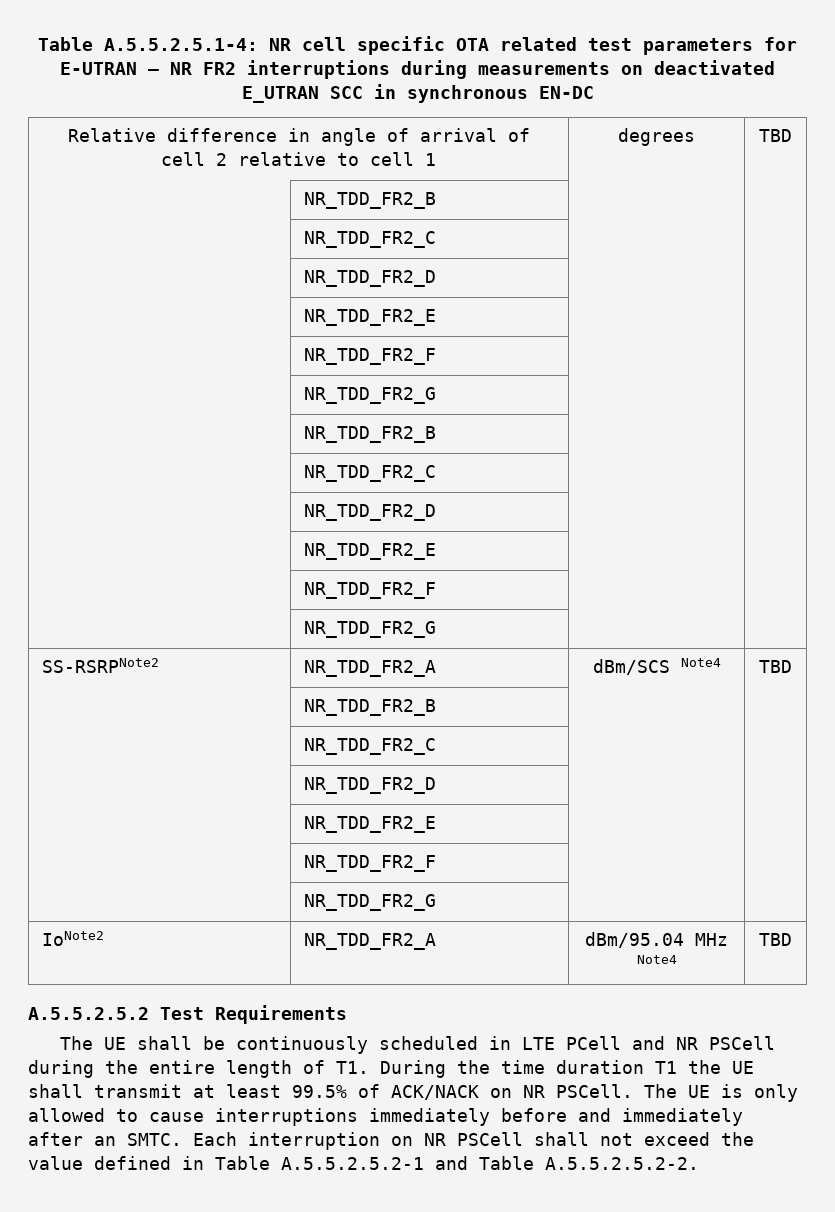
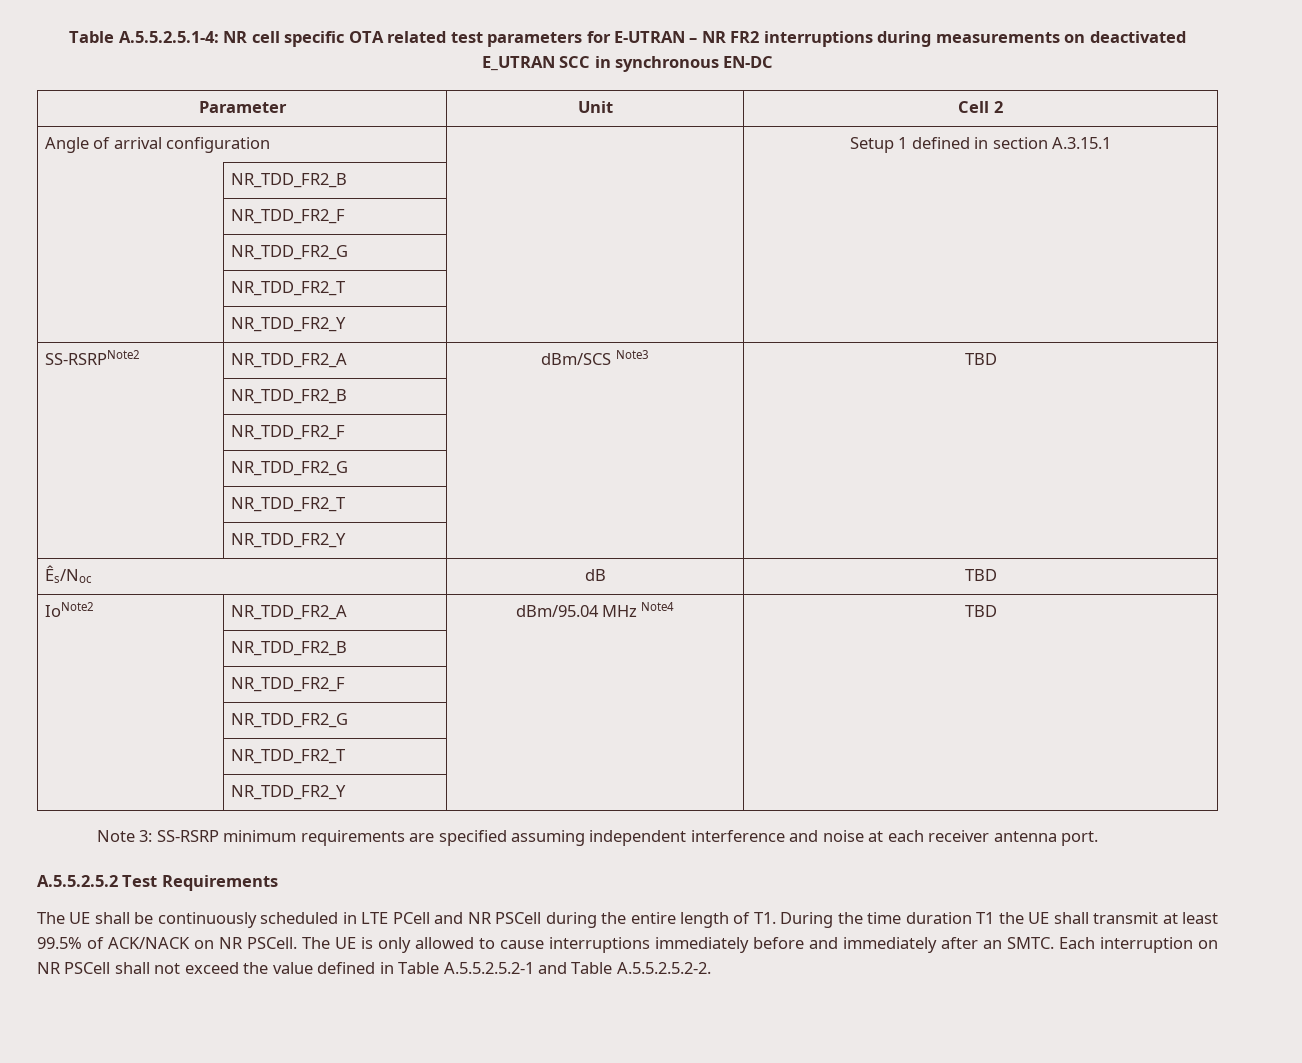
[67,128,530,146] [161,152,436,166] [618,128,695,146] [759,129,792,142] [303,192,436,209] [303,231,436,248] [303,270,436,287] [303,309,436,326] [303,348,436,365] [303,387,436,404] [303,426,436,443] [303,465,436,482] [303,504,436,521] [303,543,436,560] [303,582,436,599] [303,621,436,638] [41,658,159,673] [303,660,436,677] [592,659,670,675] Relative difference in angle of arrival of cell 2 relative to cell 1 | degrees | TBD // | NR_TDD_FR2_B | | // | NR_TDD_FR2_C | | // | NR_TDD_FR2_D | | // | NR_TDD_FR2_E | | // | NR_TDD_FR2_F | | // | NR_TDD_FR2_G | | // | NR_TDD_FR2_B | | // | NR_TDD_FR2_C | | // | NR_TDD_FR2_D | | // | NR_TDD_FR2_E | | // | NR_TDD_FR2_F | | // | NR_TDD_FR2_G | | // SS-RSRPNote2 | NR_TDD_FR2_A | dBm/SCS -> [198,101,287,113] [577,101,613,113] [958,101,1003,113] [44,137,271,153] [849,137,1112,153] [230,173,347,188] [230,209,345,224] [230,245,348,260] [230,281,345,296] [230,317,346,332] [44,350,140,365] [230,353,347,368] [541,350,649,365] [964,353,997,365] [230,389,347,404] [230,425,345,440] [230,461,348,476] [230,497,345,512] [230,533,346,548] [44,565,92,583] [584,569,606,581] [964,569,997,581] [44,602,94,617] [230,605,347,620] [515,605,637,617] Parameter | Unit | Cell 2 // Angle of arrival configuration | | Setup 1 defined in section A.3.15.1 // | NR_TDD_FR2_B | | // | NR_TDD_FR2_F | | // | NR_TDD_FR2_G | | // | NR_TDD_FR2_T | | // | NR_TDD_FR2_Y | | // SS-RSRPNote2 | NR_TDD_FR2_A | dBm/SCS Note3 | TBD // | NR_TDD_FR2_B | | // | NR_TDD_FR2_F | | // | NR_TDD_FR2_G | | // | NR_TDD_FR2_T | | // | NR_TDD_FR2_Y | | // Ês/Noc | dB | TBD // IoNote2 | NR_TDD_FR2_A | dBm/95.04 MHz
[303,738,436,755] [303,777,436,794] [303,816,436,833] [303,855,436,872] [303,894,436,911] [41,931,104,946] [303,933,436,950] [585,932,728,948] [636,955,677,964] [759,933,792,946] // | NR_TDD_FR2_C | | // | NR_TDD_FR2_D | | // | NR_TDD_FR2_E | | // | NR_TDD_FR2_F | | // | NR_TDD_FR2_G | | // IoNote2 | NR_TDD_FR2_A | dBm/95.04 MHz Note4 | TBD -> [230,677,345,692] [230,713,348,728] [230,749,345,764] [230,785,346,800] [96,830,1099,846] // | NR_TDD_FR2_F | | // | NR_TDD_FR2_G | | // | NR_TDD_FR2_T | | // | NR_TDD_FR2_Y | | // Note 3: SS-RSRP minimum requirements are specified assuming independent interference and noise at each receiver antenna port.

